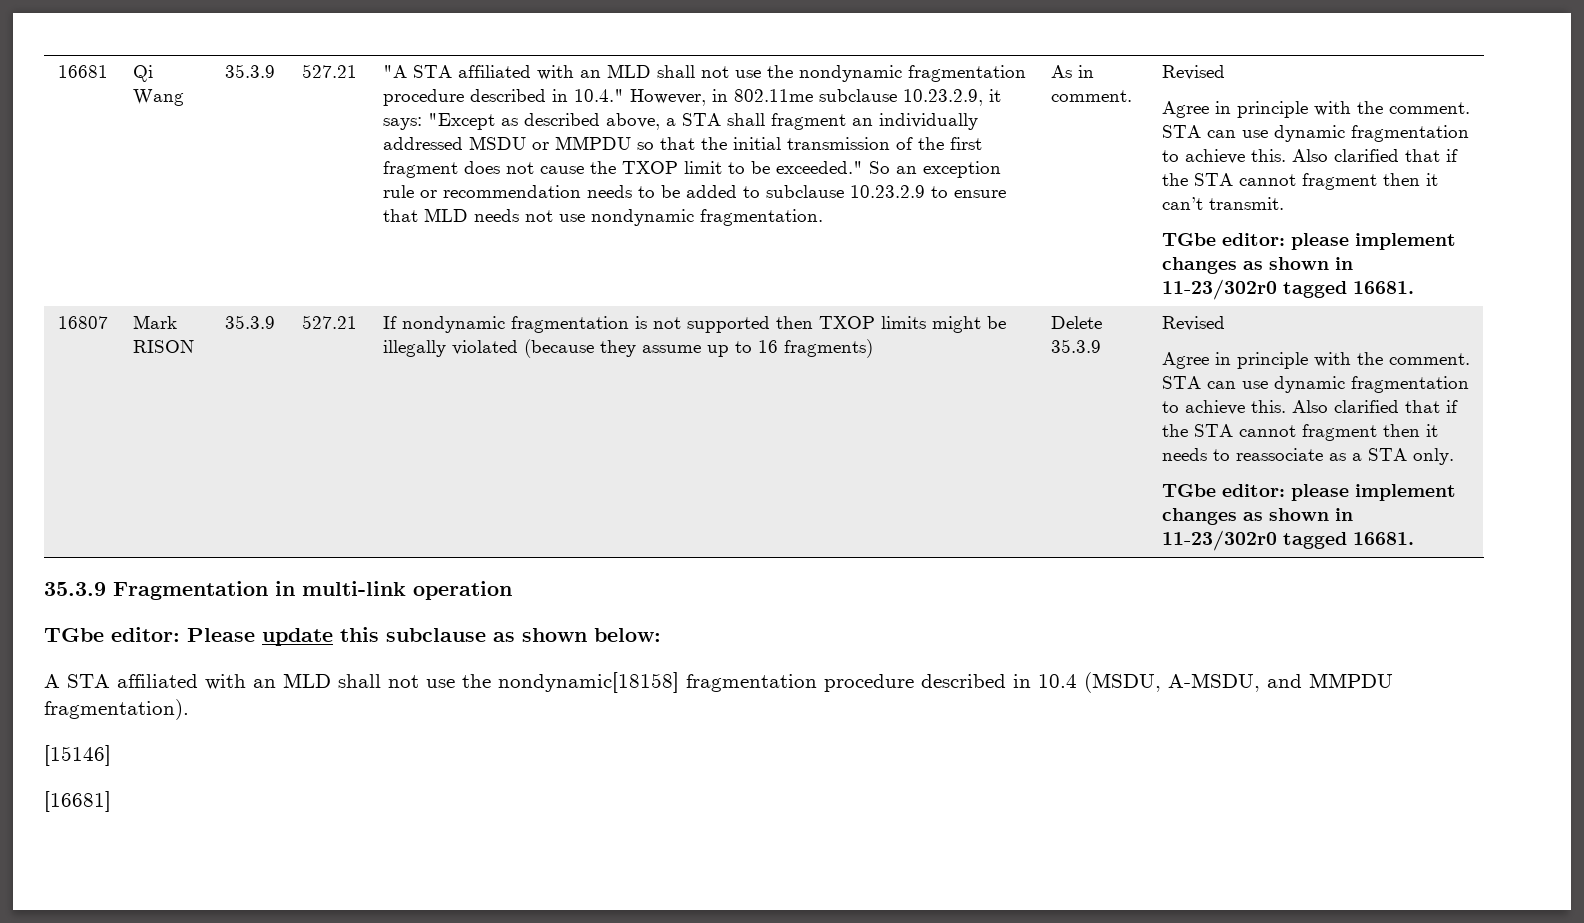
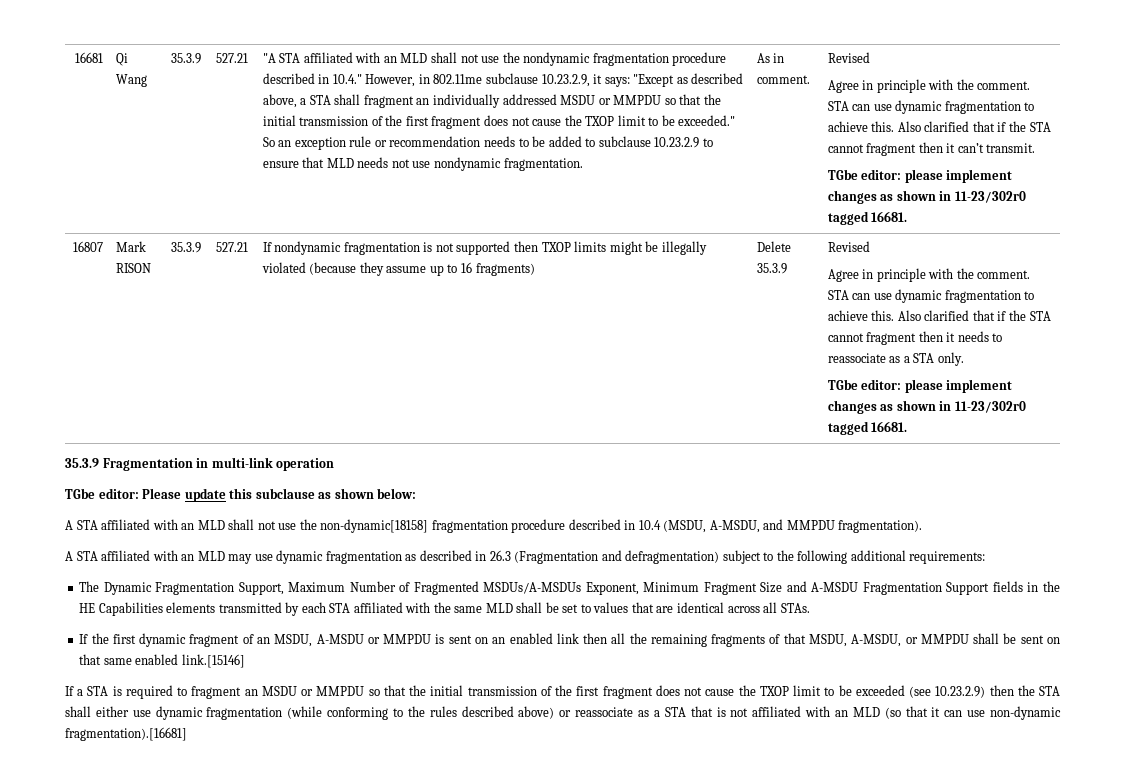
[498,672,679,693] nondynamic[18158] -> [320,519,429,533] non-dynamic[18158]
[44,745,111,766] [44,791,111,812] [15146] // [16681] -> [65,550,986,564] [79,581,1060,595] [79,602,810,616] [79,633,1060,647] [79,654,245,668] [65,685,1061,699] [65,706,1061,720] [65,727,187,741] A STA affiliated with an MLD may use dynamic fragmentation as described in 26.3 (Fragmentation and defragmentation) subject to the following additional requirements: // The Dynamic Fragmentation Support, Maximum Number of Fragmented MSDUs/A-MSDUs Exponent, Minimum Fragment Size and A-MSDU Fragmentation Support fields in the HE Capabilities elements transmitted by each STA affiliated with the same MLD shall be set to values that are identical across all STAs. // If the first dynamic fragment of an MSDU, A-MSDU or MMPDU is sent on an enabled link then all the remaining fragments of that MSDU, A-MSDU, or MMPDU shall be sent on that same enabled link.[15146] // If a STA is required to fragment an MSDU or MMPDU so that the initial transmission of the first fragment does not cause the TXOP limit to be exceeded (see 10.23.2.9) then the STA shall either use dynamic fragmentation (while conforming to the rules described above) or reassociate as a STA that is not affiliated with an MLD (so that it can use non-dynamic fragmentation).[16681]

